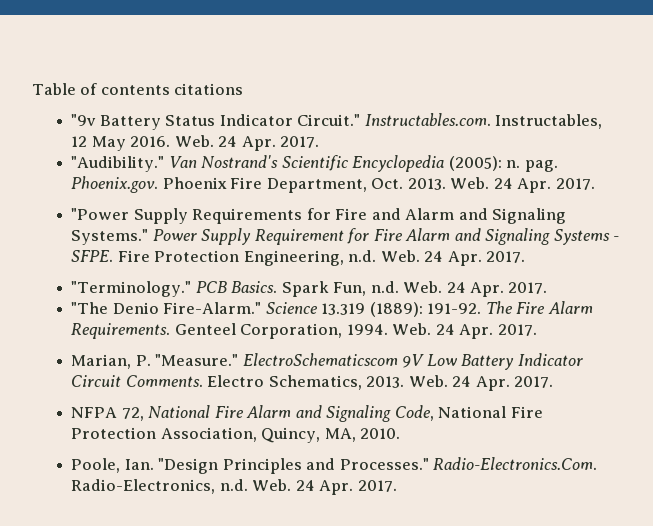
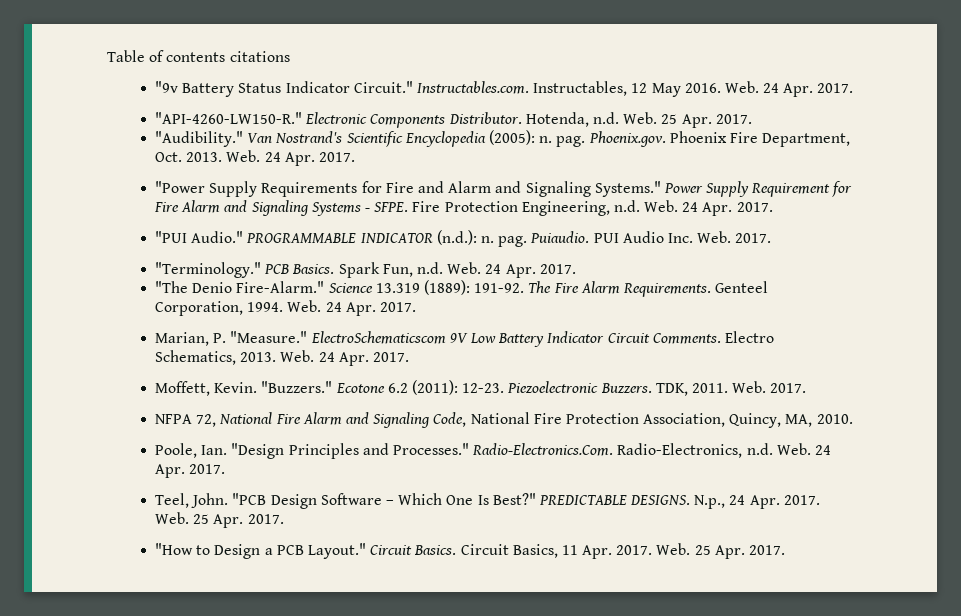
(320, 142) none -> [155,112,752,128] // "API-4260-LW150-R." Electronic Components Distributor. Hotenda, n.d. Web. 25 Apr. 2017.
(526, 257) none -> [155,230,772,247] // "PUI Audio." PROGRAMMABLE INDICATOR (n.d.): n. pag. Puiaudio. PUI Audio Inc. Web. 2017.
(554, 382) none -> [155,380,807,396] // Moffett, Kevin. "Buzzers." Ecotone 6.2 (2011): 12-23. Piezoelectronic Buzzers. TDK, 2011. Web. 2017.
(397, 486) none -> [155,493,820,509] [155,512,284,528] [155,543,786,559] // Teel, John. "PCB Design Software – Which One Is Best?" PREDICTABLE DESIGNS. N.p., 24 Apr. 2017. Web. 25 Apr. 2017. // "How to Design a PCB Layout." Circuit Basics. Circuit Basics, 11 Apr. 2017. Web. 25 Apr. 2017.

